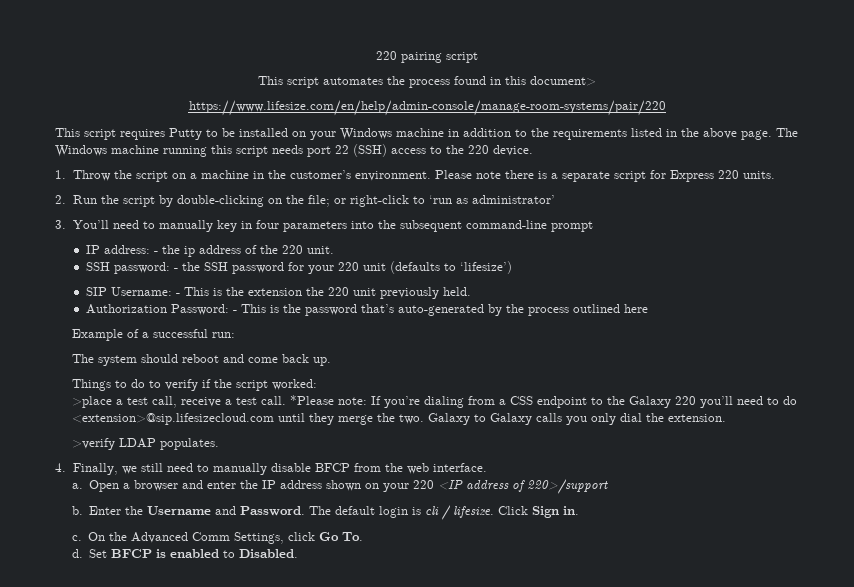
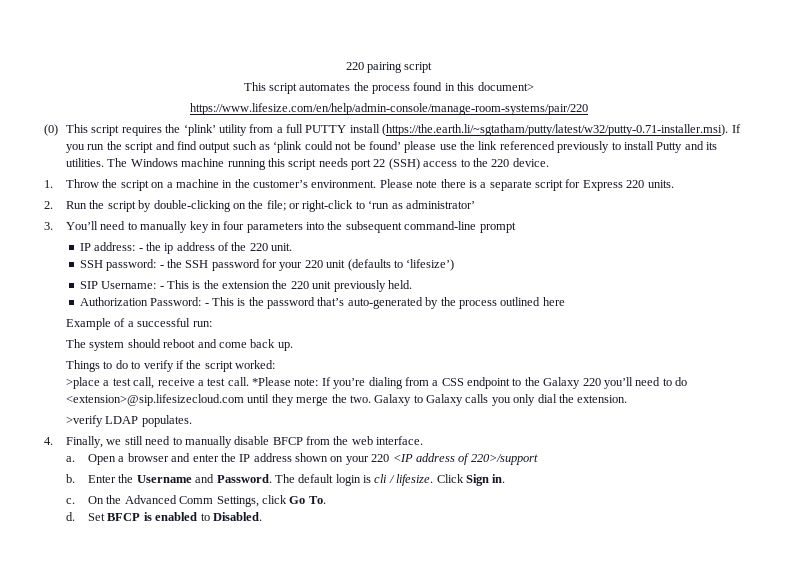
(666, 108) none -> [44,124,59,136] (0)
[169,128,773,140] Putty to be installed on your Windows machine in addition to the requirements listed in the above page. -> [165,124,741,136] [66,141,718,153] [66,158,105,167] the ‘plink’ utility from a full PUTTY install (https://the.earth.li/~sgtatham/putty/latest/w32/putty-0.71-installer.msi). If you run the script and find output such as ‘plink could not be found’ please use the link referenced previously to install Putty and its utilities.

